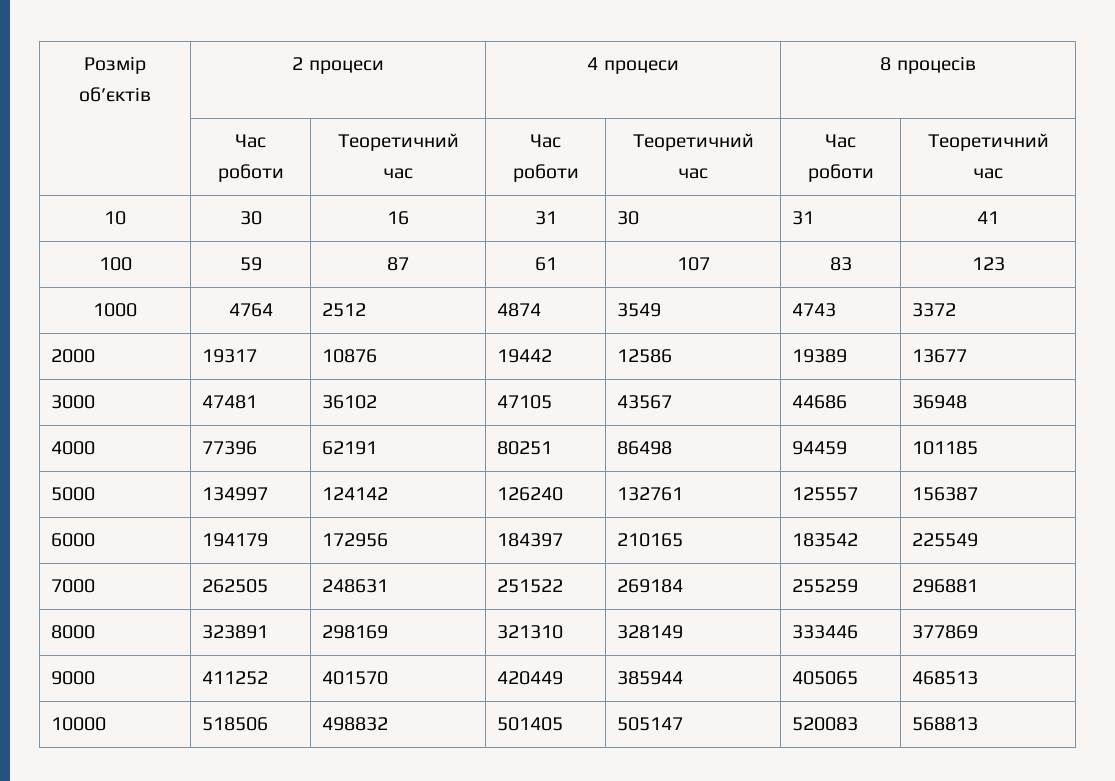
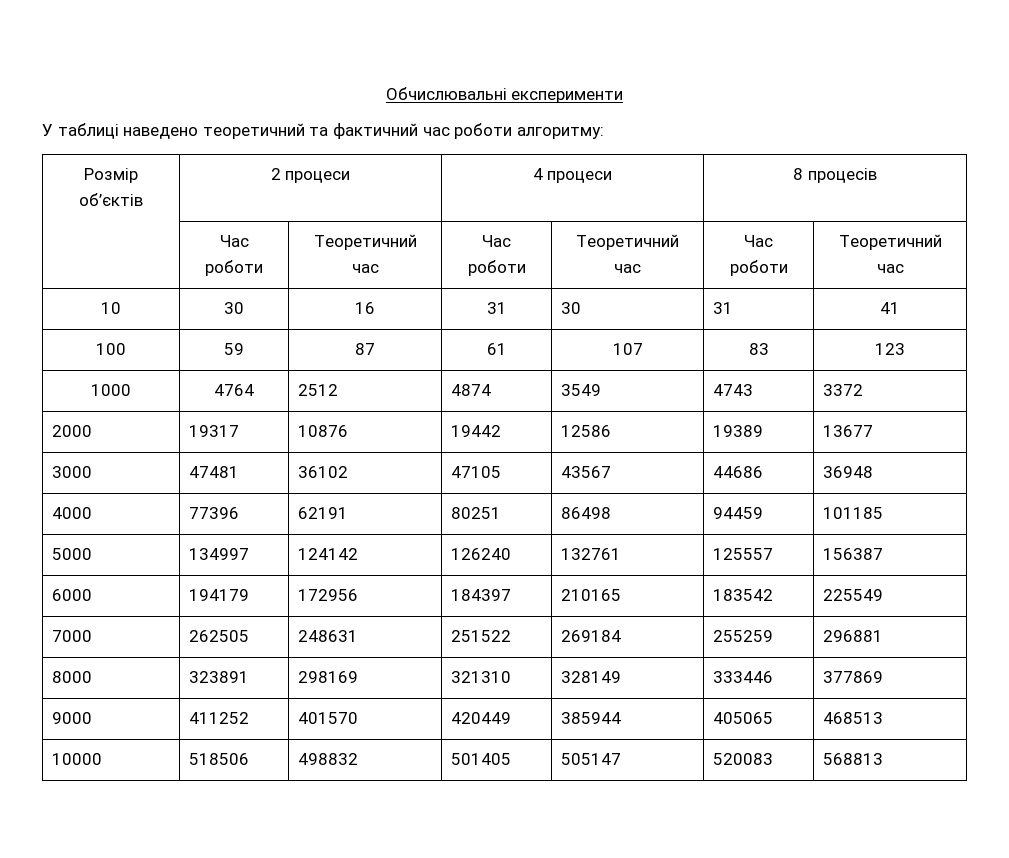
(84, 65) none -> [385,87,624,103] [42,123,604,139] Обчислювальні експерименти // У таблиці наведено теоретичний та фактичний час роботи алгоритму: //

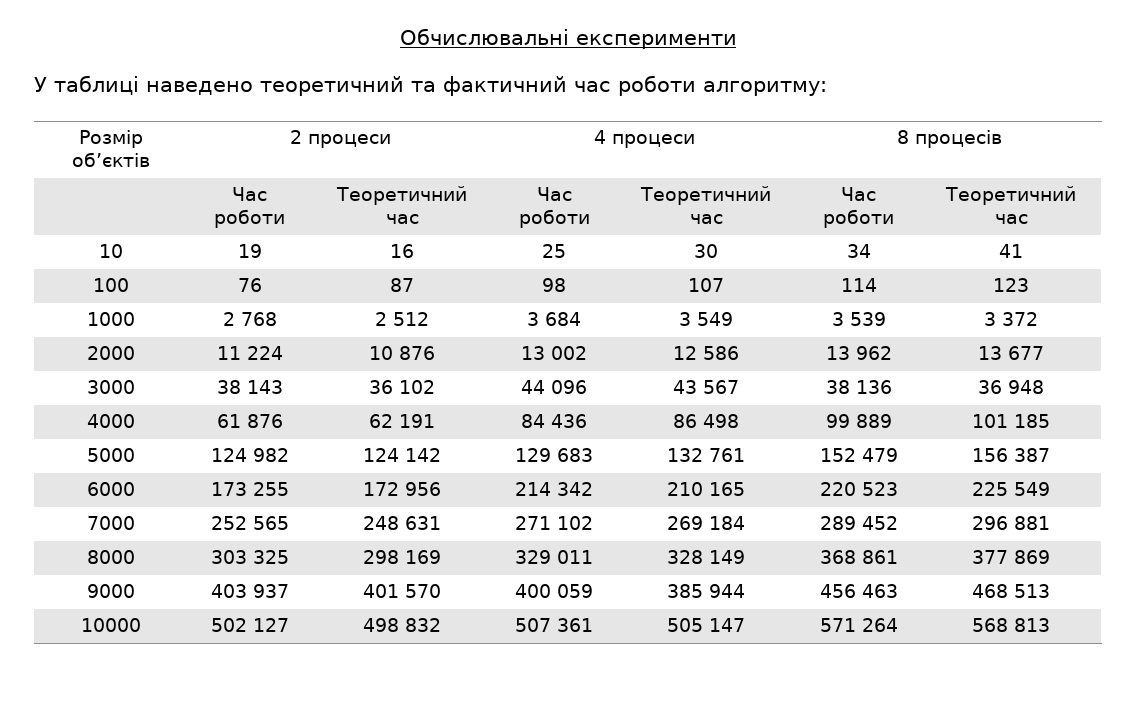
[224,302,244,314] 30 -> [237,244,262,258] 19
[486,302,507,314] [560,302,581,314] [712,302,733,314] 31 | 30 | 31 -> [542,244,566,258] [694,244,718,258] [846,244,871,258] 25 | 30 | 34
[224,343,244,355] 59 -> [237,278,262,292] 76
[486,343,507,355] 61 -> [542,278,566,292] 98
[748,343,769,355] 83 -> [840,278,877,292] 114
[214,384,254,396] [297,384,338,396] [450,384,491,396] [560,384,601,396] [712,384,753,396] [822,384,863,396] [51,425,92,437] [188,425,239,437] [297,425,348,437] [450,425,501,437] [560,425,611,437] [712,425,763,437] [822,425,873,437] [51,466,92,478] [188,466,239,478] [297,466,348,478] [450,466,501,478] [560,466,611,478] [712,466,763,478] [822,466,873,478] [51,507,92,519] [188,507,239,519] [297,507,348,519] [450,507,501,519] [560,507,611,519] [712,507,763,519] [822,507,883,519] [51,548,92,560] [188,548,249,560] [297,548,358,560] [450,548,511,560] [560,548,621,560] [712,548,773,560] [822,548,883,560] [51,589,92,601] [188,589,249,601] [297,589,358,601] [450,589,511,601] [560,589,621,601] [712,589,773,601] [822,589,883,601] [51,630,92,642] [188,630,249,642] [297,630,358,642] [450,630,511,642] [560,630,621,642] [712,630,773,642] [822,630,883,642] [51,671,92,683] [188,671,249,683] [297,671,358,683] [450,671,511,683] [560,671,621,683] [712,671,773,683] [822,671,883,683] [51,712,92,724] [188,712,249,724] [297,712,358,724] [450,712,511,724] [560,712,621,724] [712,712,773,724] [822,712,883,724] [51,753,102,765] [188,753,249,765] [297,753,358,765] [450,753,511,765] [560,753,621,765] [712,753,773,765] [822,753,883,765] 4764 | 2512 | 4874 | 3549 | 4743 | 3372 // 2000 | 19317 | 10876 | 19442 | 12586 | 19389 | 13677 // 3000 | 47481 | 36102 | 47105 | 43567 | 44686 | 36948 // 4000 | 77396 | 62191 | 80251 | 86498 | 94459 | 101185 // 5000 | 134997 | 124142 | 126240 | 132761 | 125557 | 156387 // 6000 | 194179 | 172956 | 184397 | 210165 | 183542 | 225549 // 7000 | 262505 | 248631 | 251522 | 269184 | 255259 | 296881 // 8000 | 323891 | 298169 | 321310 | 328149 | 333446 | 377869 // 9000 | 411252 | 401570 | 420449 | 385944 | 405065 | 468513 // 10000 | 518506 | 498832 | 501405 | 505147 | 520083 | 568813 -> [222,312,277,326] [375,312,429,326] [527,312,581,326] [679,312,733,326] [831,312,886,326] [984,312,1038,326] [87,346,135,360] [216,346,283,360] [369,346,435,360] [521,346,587,360] [673,346,739,360] [825,346,892,360] [978,346,1044,360] [87,380,135,394] [216,380,283,394] [369,380,435,394] [521,380,587,394] [673,380,739,394] [825,380,892,394] [978,380,1044,394] [87,414,135,428] [216,414,283,428] [369,414,435,428] [521,414,587,428] [673,414,739,428] [825,414,892,428] [972,414,1050,428] [87,448,135,462] [210,448,289,462] [363,448,441,462] [515,448,593,462] [667,448,745,462] [819,448,898,462] [972,448,1050,462] [87,482,135,496] [210,482,289,496] [363,482,441,496] [515,482,593,496] [667,482,745,496] [819,482,898,496] [972,482,1050,496] [87,516,135,530] [210,516,289,530] [363,516,441,530] [515,516,593,530] [667,516,745,530] [819,516,898,530] [972,516,1050,530] [87,550,135,564] [210,550,289,564] [363,550,441,564] [515,550,593,564] [667,550,745,564] [819,550,898,564] [972,550,1050,564] [87,584,135,598] [210,584,289,598] [363,584,441,598] [515,584,593,598] [667,584,745,598] [819,584,898,598] [972,584,1050,598] [81,618,141,632] [210,618,289,632] [363,618,441,632] [515,618,593,632] [667,618,745,632] [819,618,898,632] [972,618,1050,632] 2 768 | 2 512 | 3 684 | 3 549 | 3 539 | 3 372 // 2000 | 11 224 | 10 876 | 13 002 | 12 586 | 13 962 | 13 677 // 3000 | 38 143 | 36 102 | 44 096 | 43 567 | 38 136 | 36 948 // 4000 | 61 876 | 62 191 | 84 436 | 86 498 | 99 889 | 101 185 // 5000 | 124 982 | 124 142 | 129 683 | 132 761 | 152 479 | 156 387 // 6000 | 173 255 | 172 956 | 214 342 | 210 165 | 220 523 | 225 549 // 7000 | 252 565 | 248 631 | 271 102 | 269 184 | 289 452 | 296 881 // 8000 | 303 325 | 298 169 | 329 011 | 328 149 | 368 861 | 377 869 // 9000 | 403 937 | 401 570 | 400 059 | 385 944 | 456 463 | 468 513 // 10000 | 502 127 | 498 832 | 507 361 | 505 147 | 571 264 | 568 813

